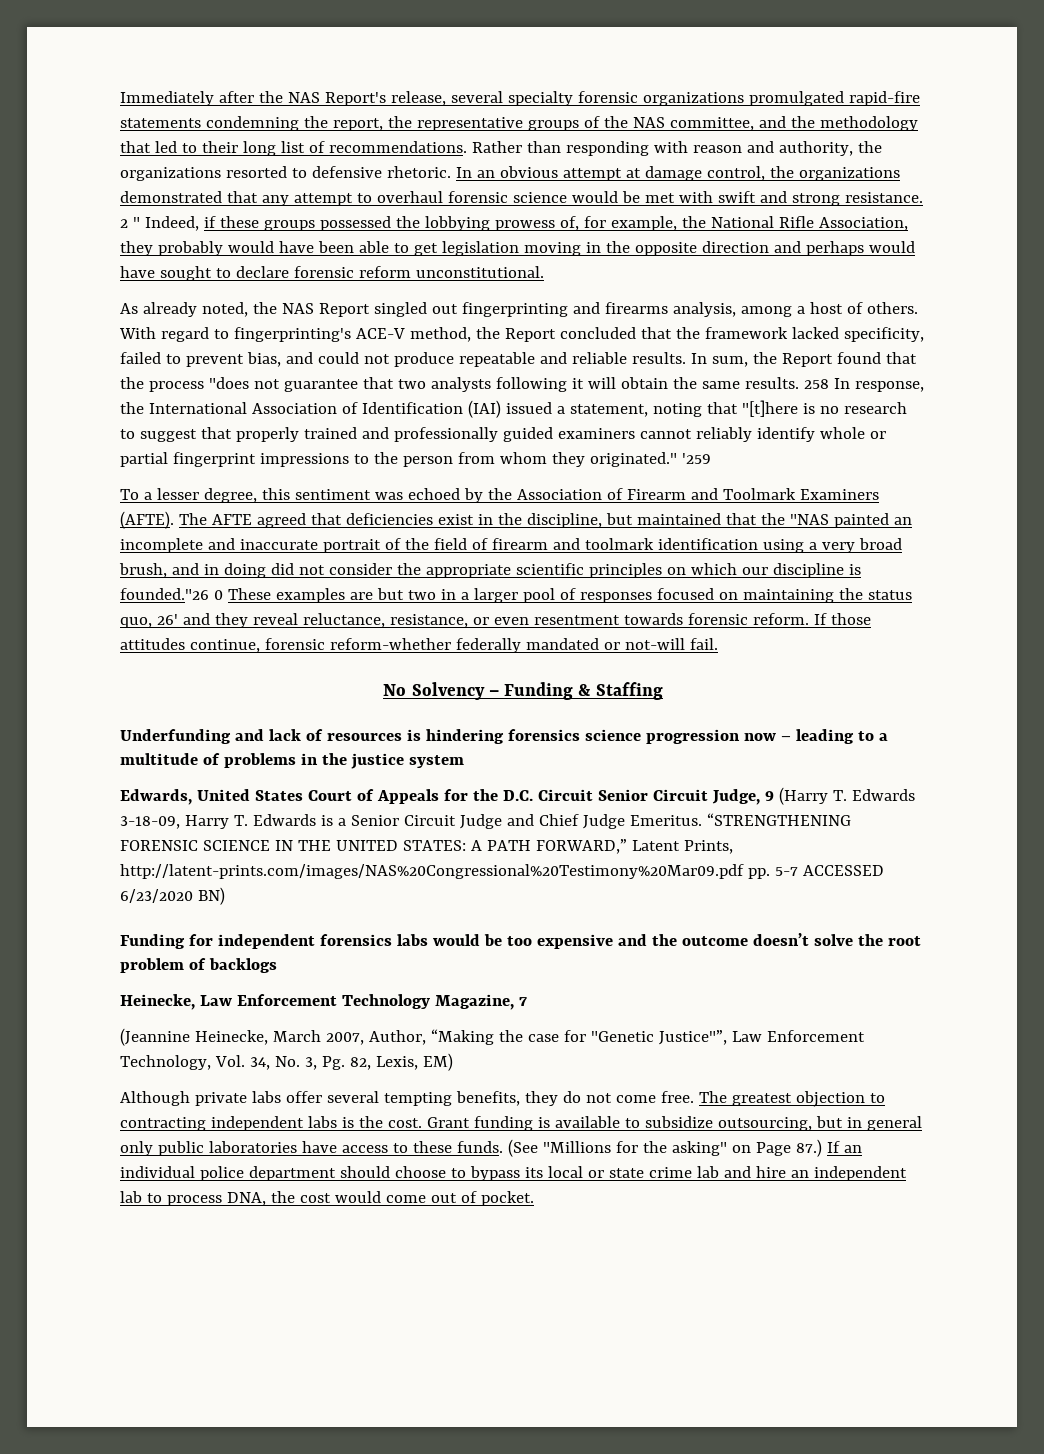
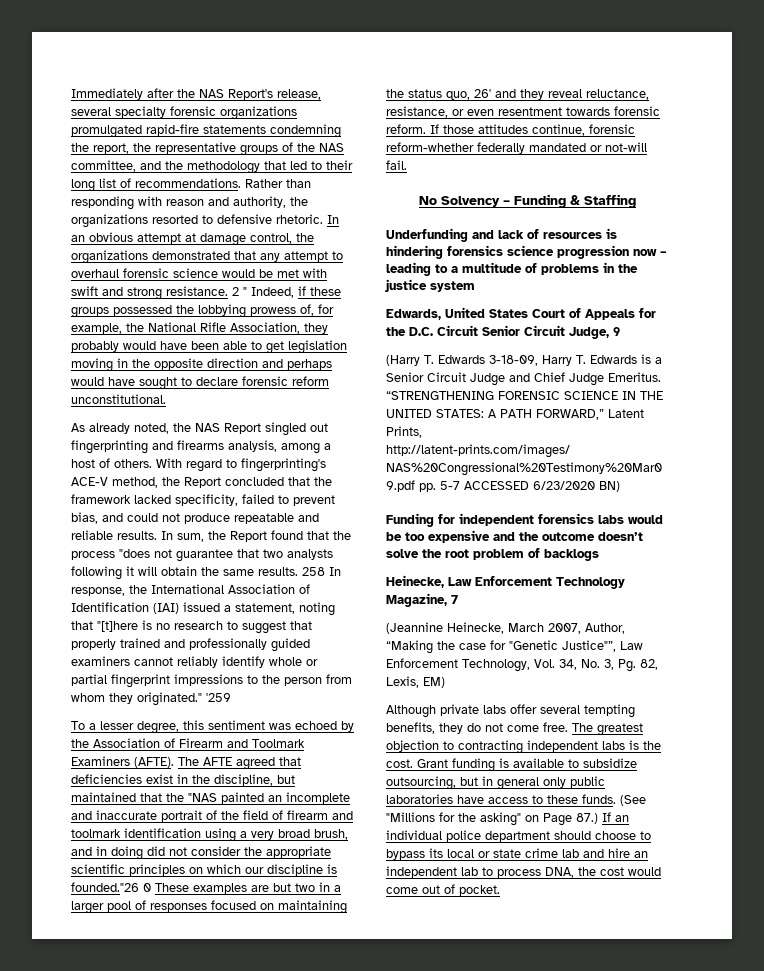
(774, 796) none -> (620, 331) //

